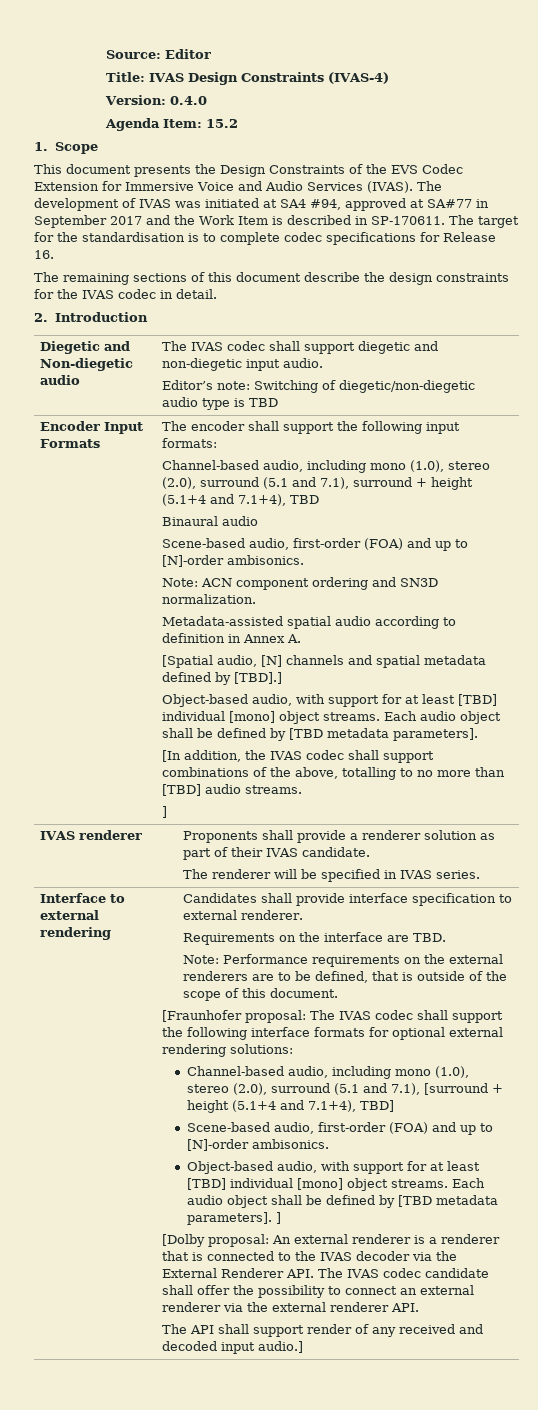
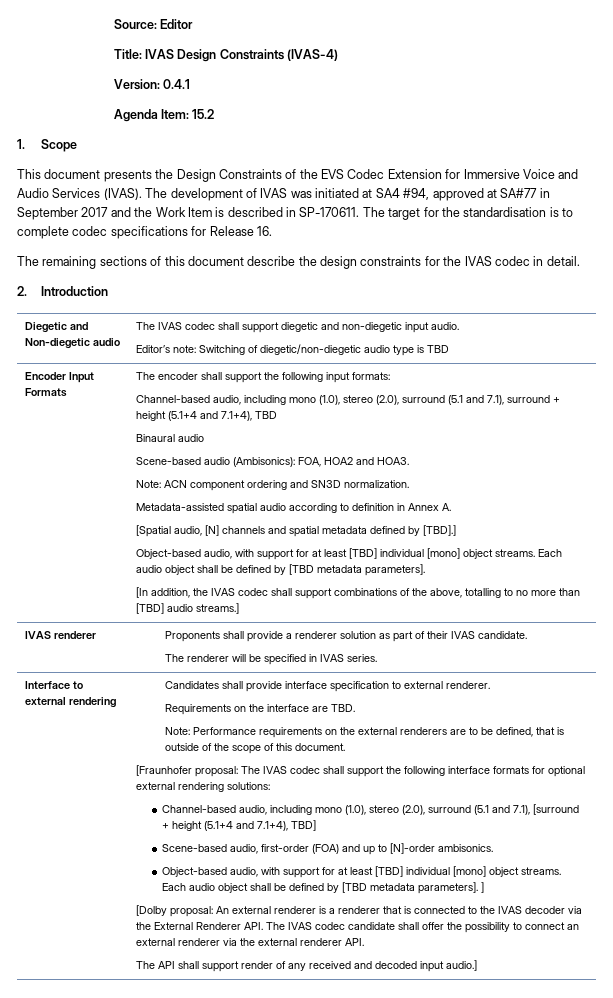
[169,96,207,105] 0.4.0 -> [163,79,191,89] 0.4.1
[248,538,468,551] [161,555,304,567] audio, first-order (FOA) and up to [N]-order ambisonics. -> [203,457,409,467] audio (Ambisonics): FOA, HOA2 and HOA3.
[244,785,302,794] [161,806,167,818] streams. // ] -> [195,603,239,614] streams.]

